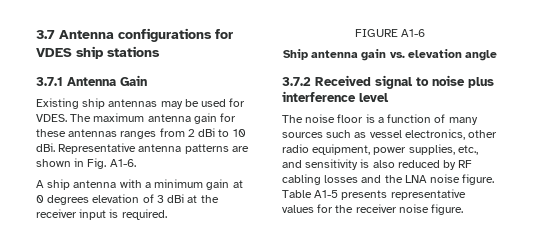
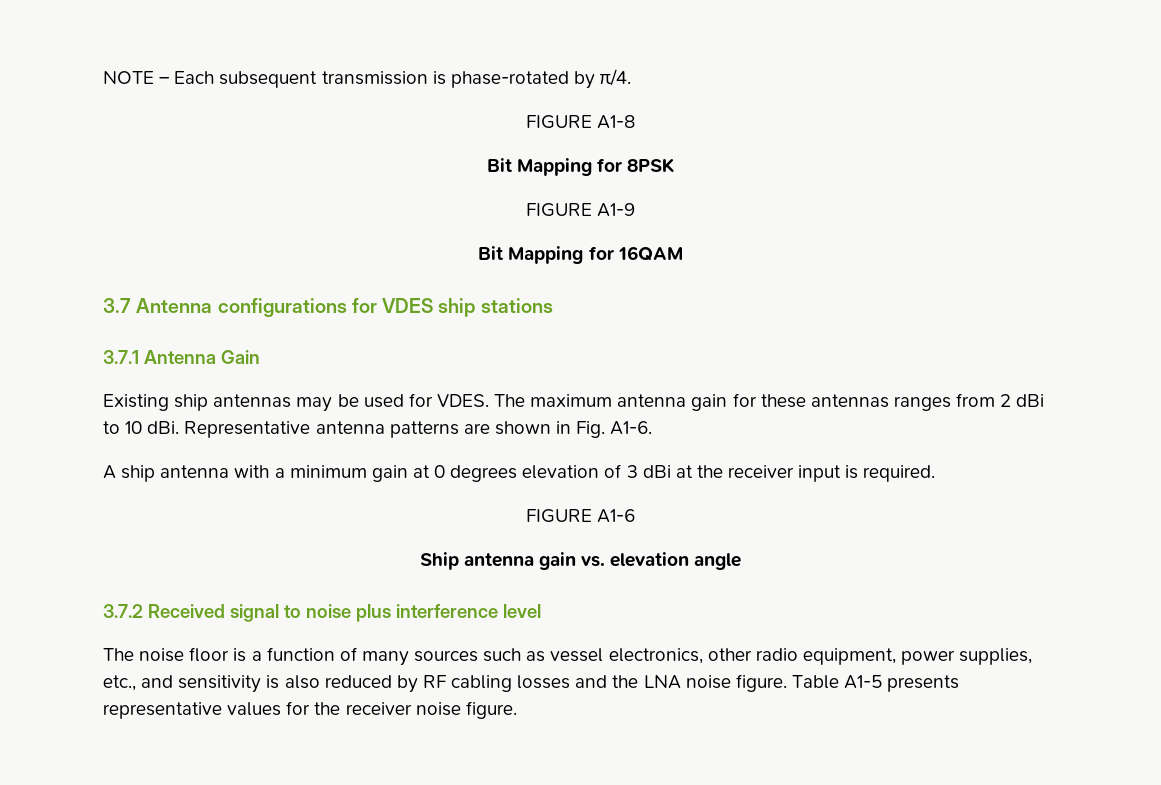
(36, 34) none -> [103,69,632,89] [525,115,636,129] [486,158,675,176] [525,203,636,217] [478,246,683,264] NOTE – Each subsequent transmission is phase-rotated by π/4. // FIGURE A1-8 // Bit Mapping for 8PSK // FIGURE A1-9 // Bit Mapping for 16QAM //

